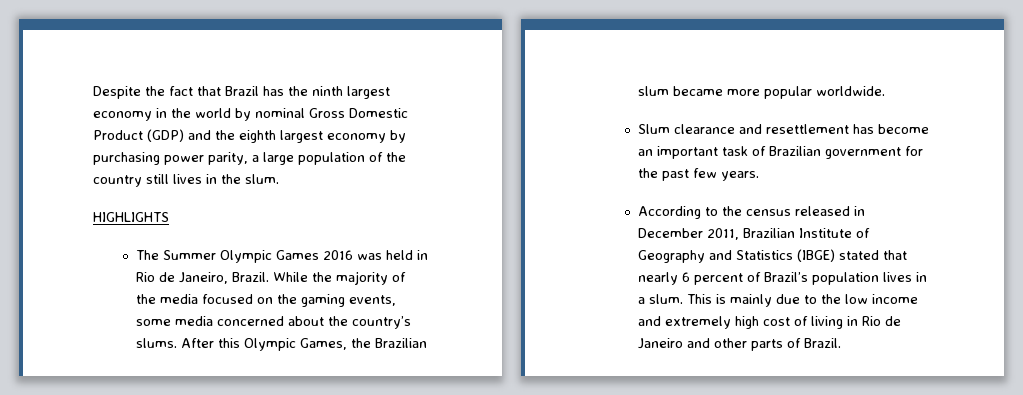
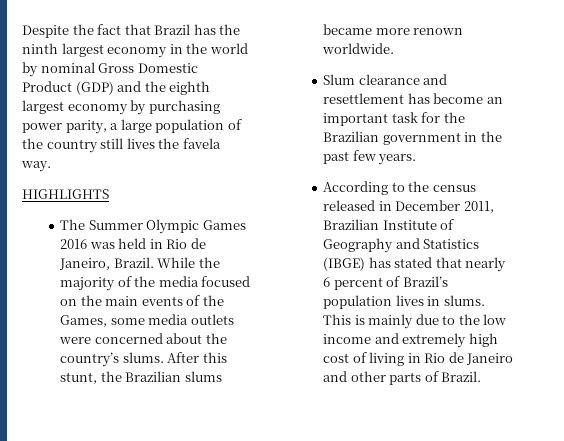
[206,174,279,184] in the slum. -> [158,138,221,149] [21,161,51,172] the favela way.
[300,294,396,307] [135,316,213,326] gaming events, some media -> [105,295,224,306] [60,314,234,327] [59,337,92,344] main events of the Games, some media outlets were
[243,338,427,351] [637,86,669,96] Olympic Games, the Brazilian slum -> [60,371,222,384] stunt, the Brazilian slums
[763,86,812,99] popular -> [413,28,464,35] renown
[751,146,766,156] of -> [421,112,465,123] for the
[904,146,923,156] for -> [464,132,478,142] in
(835, 255) none -> [368,257,391,268] has
[637,294,683,304] a slum. -> [443,295,485,306] slums.

